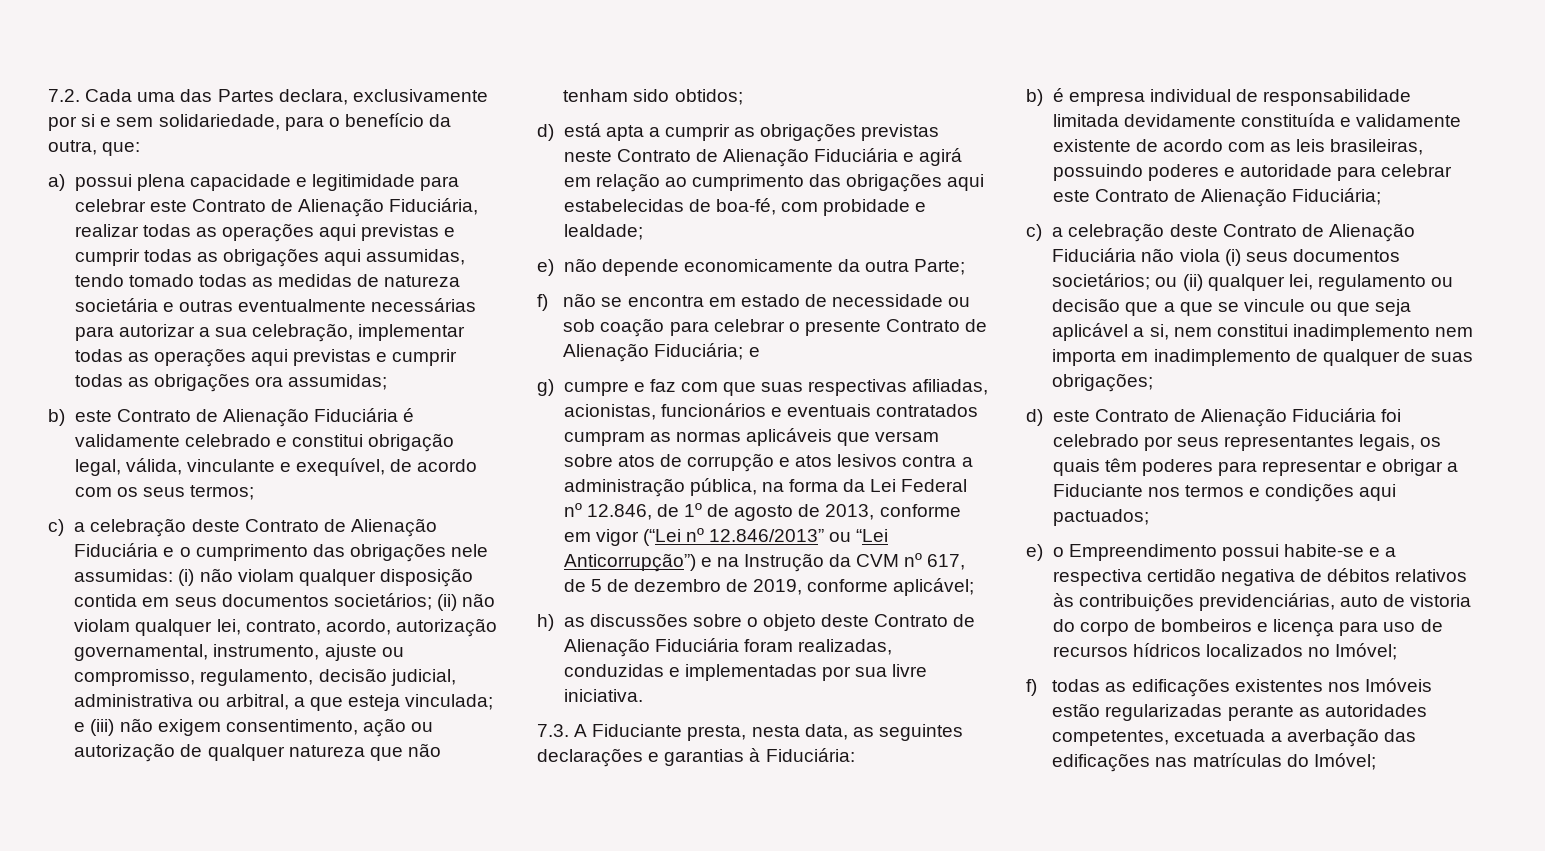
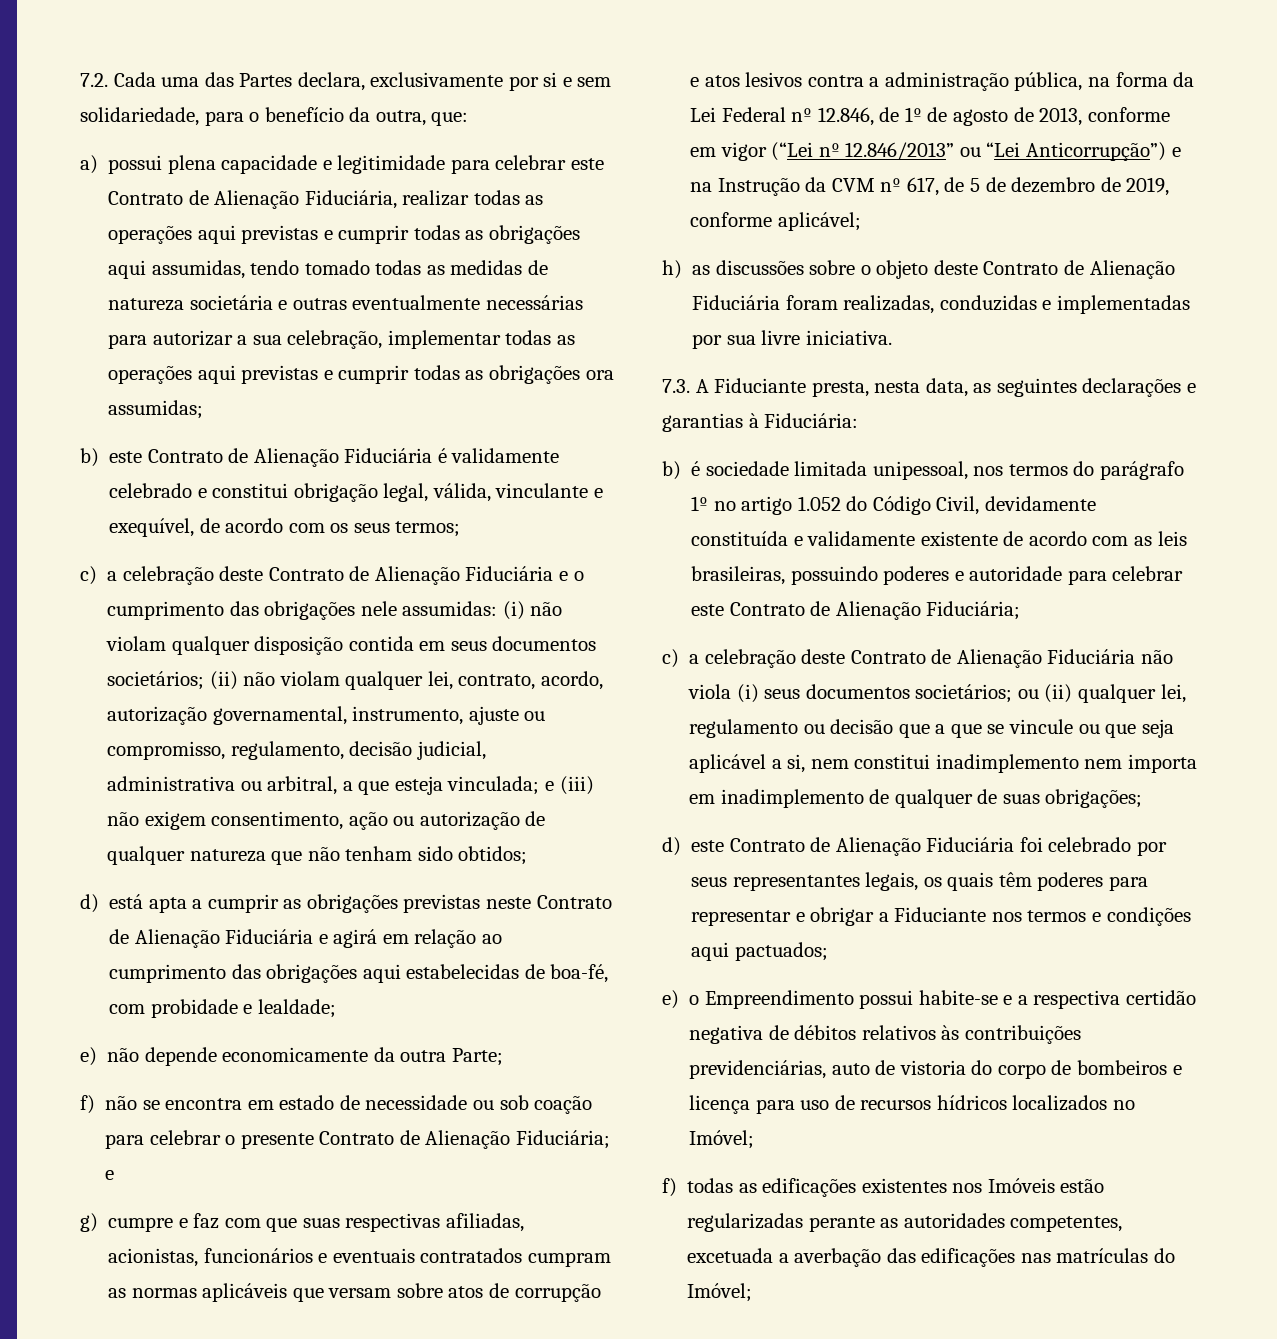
[1068,89,1412,106] [1052,114,1119,127] empresa individual de responsabilidade limitada -> [705,461,1184,480] [691,496,980,515] sociedade limitada unipessoal, nos termos do parágrafo 1º no artigo 1.052 do Código Civil,

